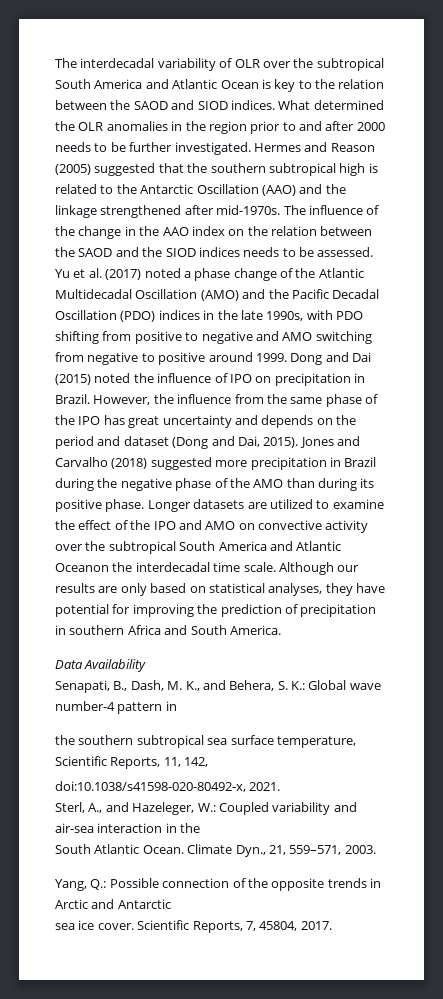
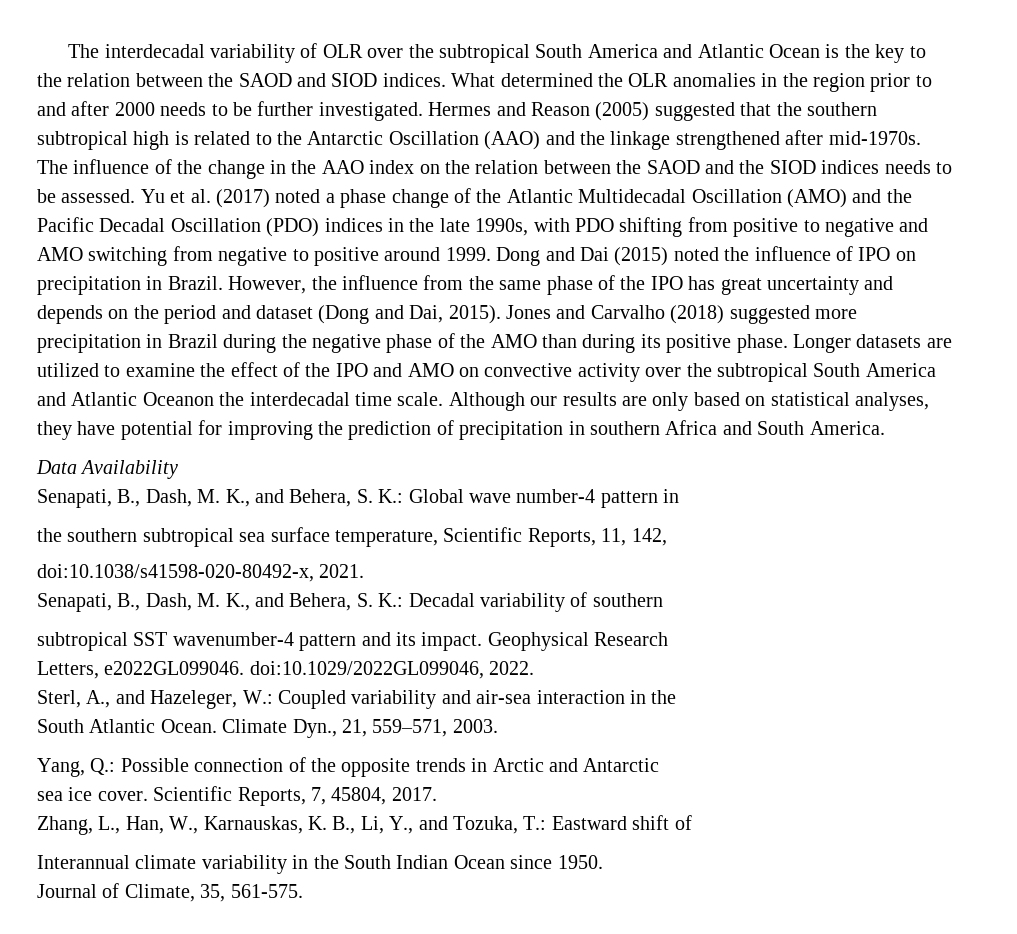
(271, 84) none -> [844,44,870,58] the
(281, 786) none -> [37,592,663,612] [37,632,669,651] [37,661,535,679] // Senapati, B., Dash, M. K., and Behera, S. K.: Decadal variability of southern // subtropical SST wavenumber-4 pattern and its impact. Geophysical Research // Letters, e2022GL099046. doi:10.1029/2022GL099046, 2022.
(332, 925) none -> [37,815,692,835] [37,855,603,874] [37,883,303,902] // Zhang, L., Han, W., Karnauskas, K. B., Li, Y., and Tozuka, T.: Eastward shift of // Interannual climate variability in the South Indian Ocean since 1950. // Journal of Climate, 35, 561-575.

